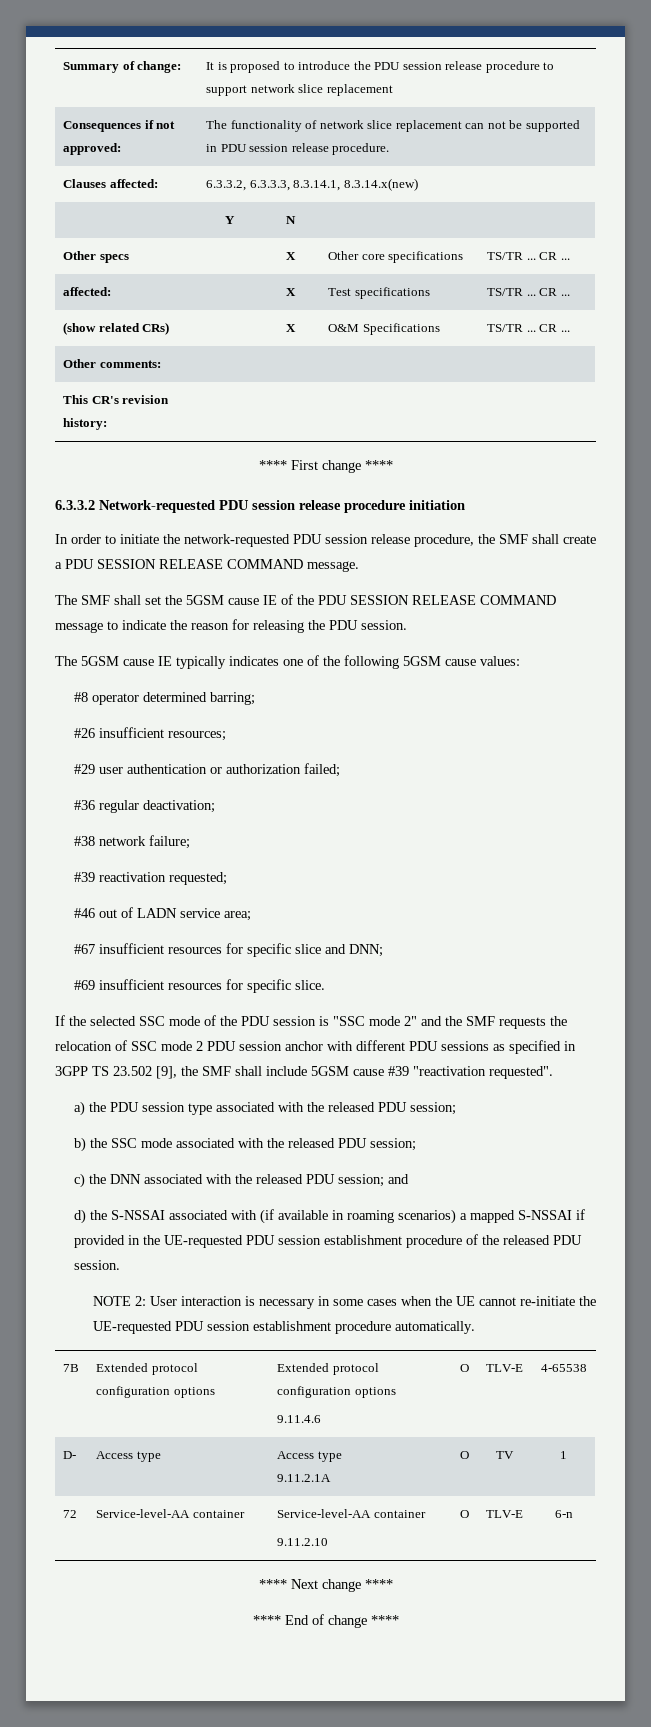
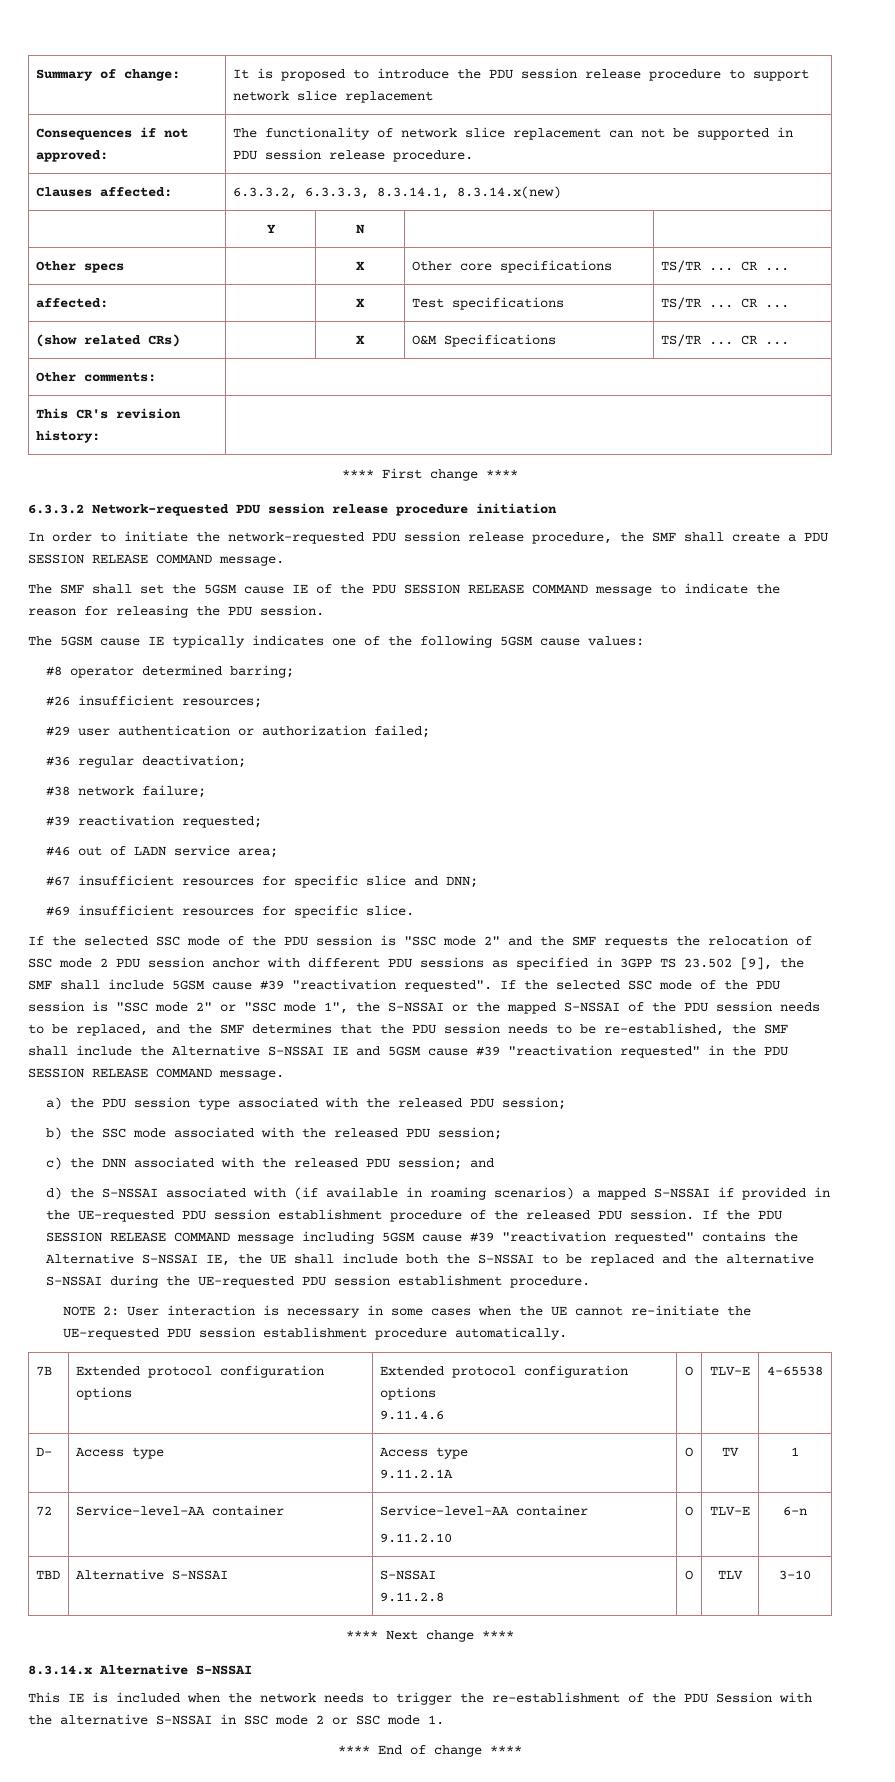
(553, 1072) none -> [500,980,780,990] [28,1001,820,1014] [28,1023,788,1036] [28,1045,788,1058] [28,1068,284,1080] If the selected SSC mode of the PDU session is "SSC mode 2" or "SSC mode 1", the S-NSSAI or the mapped S-NSSAI of the PDU session needs to be replaced, and the SMF determines that the PDU session needs to be re-established, the SMF shall include the Alternative S-NSSAI IE and 5GSM cause #39 "reactivation requested" in the PDU SESSION RELEASE COMMAND message.
(120, 1265) none -> [701,1210,782,1220] [45,1231,798,1244] [45,1253,814,1266] [45,1275,590,1288] If the PDU SESSION RELEASE COMMAND message including 5GSM cause #39 "reactivation requested" contains the Alternative S-NSSAI IE, the UE shall include both the S-NSSAI to be replaced and the alternative S-NSSAI during the UE-requested PDU session establishment procedure.
[258,1579,393,1592] // **** Next change **** -> [35,1570,60,1579] [75,1569,228,1580] [379,1570,436,1580] [379,1592,444,1602] [685,1570,693,1580] [718,1570,743,1580] [779,1570,811,1580] [346,1630,514,1642] [28,1664,252,1675] [28,1692,812,1705] [28,1714,444,1725] // TBD | Alternative S-NSSAI | S-NSSAI // 9.11.2.8 | O | TLV | 3-10 // **** Next change **** // 8.3.14.x Alternative S-NSSAI // This IE is included when the network needs to trigger the re-establishment of the PDU Session with the alternative S-NSSAI in SSC mode 2 or SSC mode 1.

